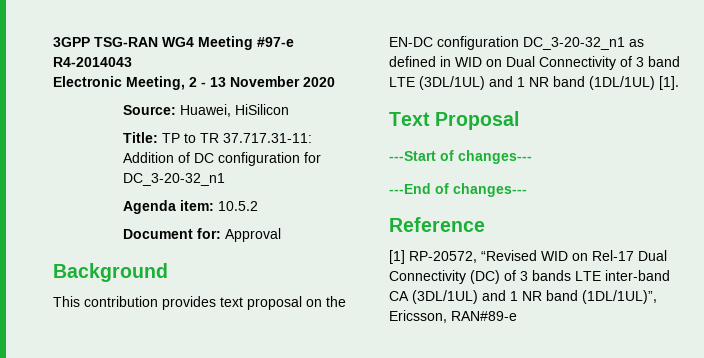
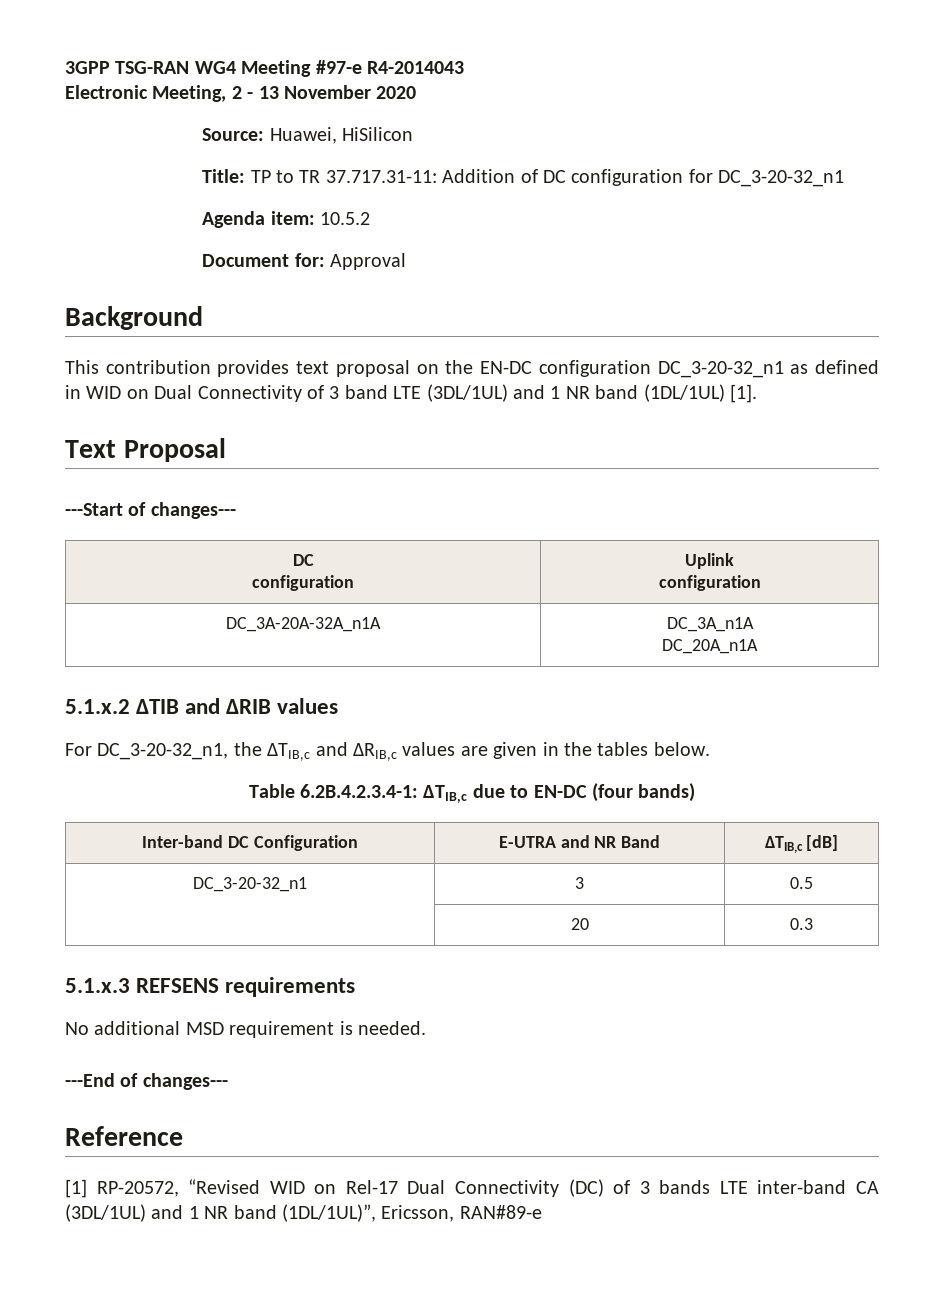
(532, 157) none -> [292,554,314,566] [252,575,354,591] [685,553,734,569] [658,575,761,591] [226,617,381,632] [666,617,754,632] [662,639,758,654] [65,698,339,714] [65,742,710,761] [248,783,696,803] [142,835,358,851] [498,835,661,848] [764,835,839,853] [193,877,307,892] [575,877,584,889] [790,877,813,889] [570,918,589,930] [790,918,813,930] [65,977,356,997] [65,1021,426,1038] // DC // configuration | Uplink // configuration // DC_3A-20A-32A_n1A | DC_3A_n1A // DC_20A_n1A // 5.1.x.2 ∆TIB and ∆RIB values // For DC_3-20-32_n1, the ΔTIB,c and ΔRIB,c values are given in the tables below. // Table 6.2B.4.2.3.4-1: ΔTIB,c due to EN-DC (four bands) // Inter-band DC Configuration | E-UTRA and NR Band | ΔTIB,c [dB] // DC_3-20-32_n1 | 3 | 0.5 // | 20 | 0.3 // 5.1.x.3 REFSENS requirements // No additional MSD requirement is needed.

